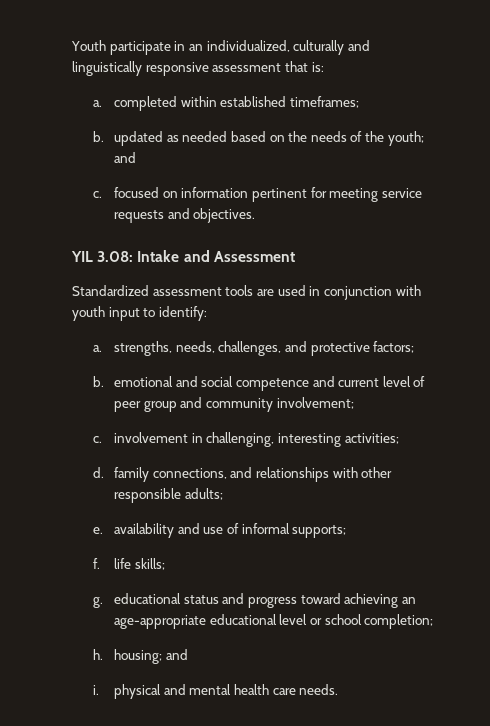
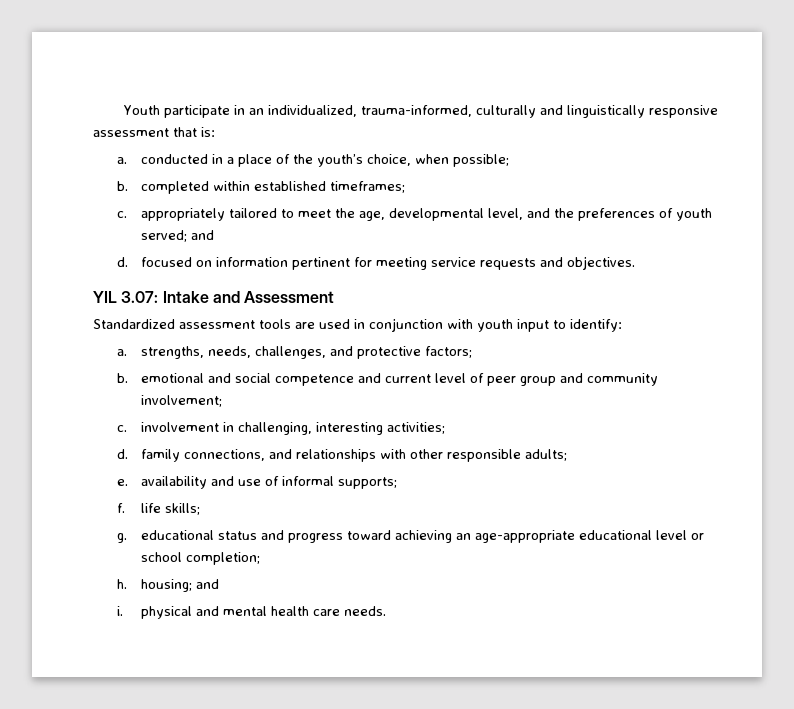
(290, 46) none -> [360,105,472,117] trauma-informed,
[113,96,359,111] [92,131,424,146] [113,152,136,163] [92,191,102,198] completed within established timeframes; // b. updated as needed based on the needs of the youth; and // c. -> [140,154,509,167] [116,181,405,194] [116,208,712,221] [140,230,214,242] [116,257,128,267] conducted in a place of the youth’s choice, when possible; // b. completed within established timeframes; // c. appropriately tailored to meet the age, developmental level, and the preferences of youth served; and // d.
[97,251,134,262] 3.08: -> [121,291,159,303] 3.07:

